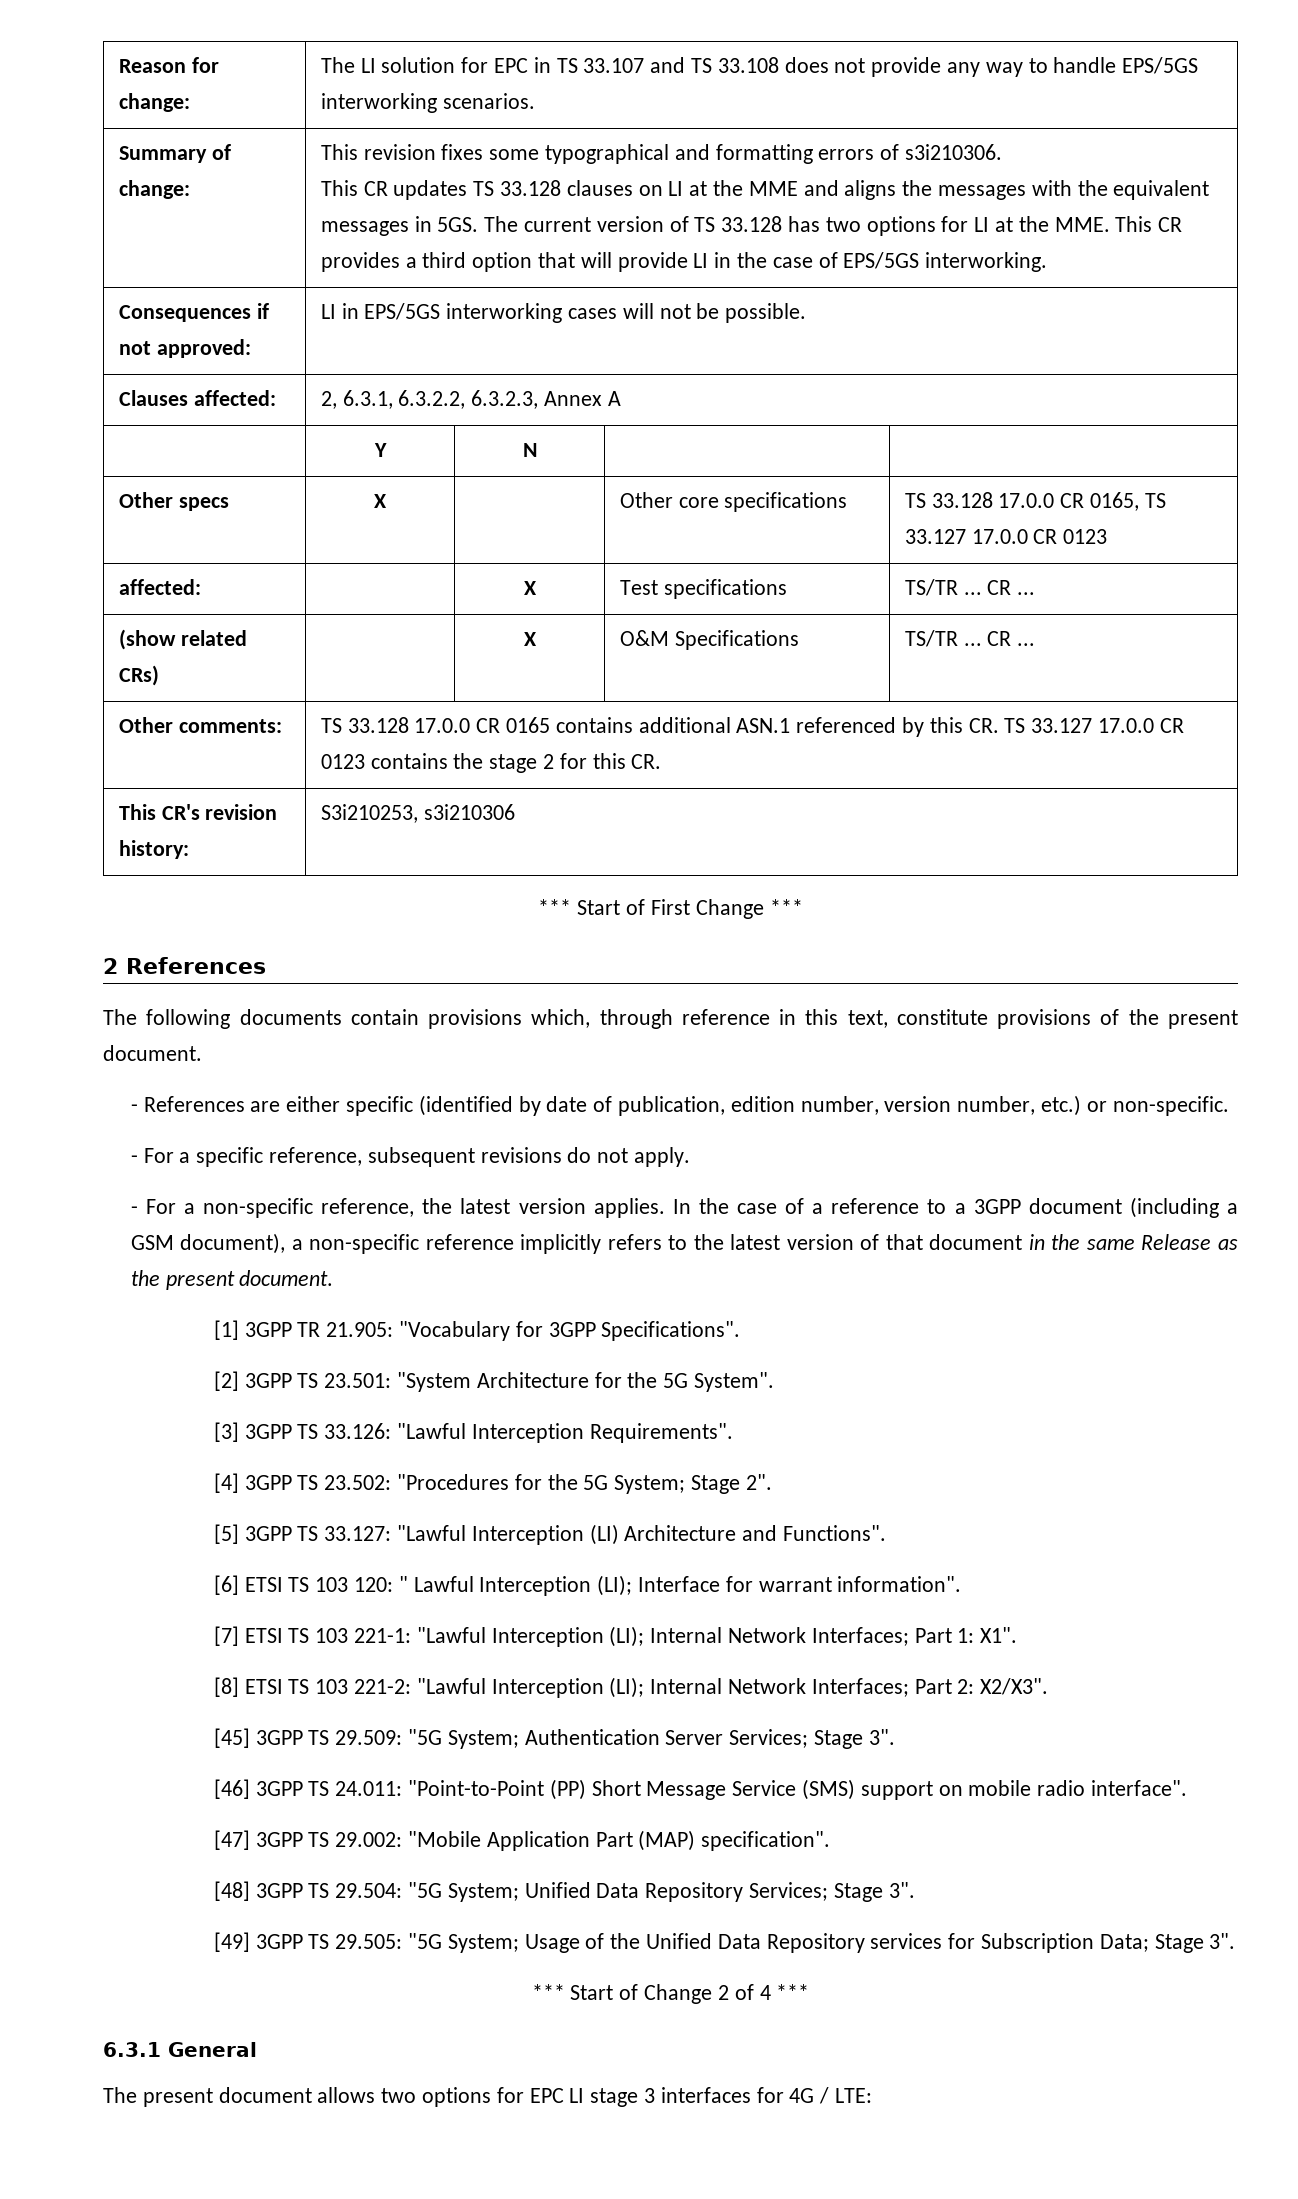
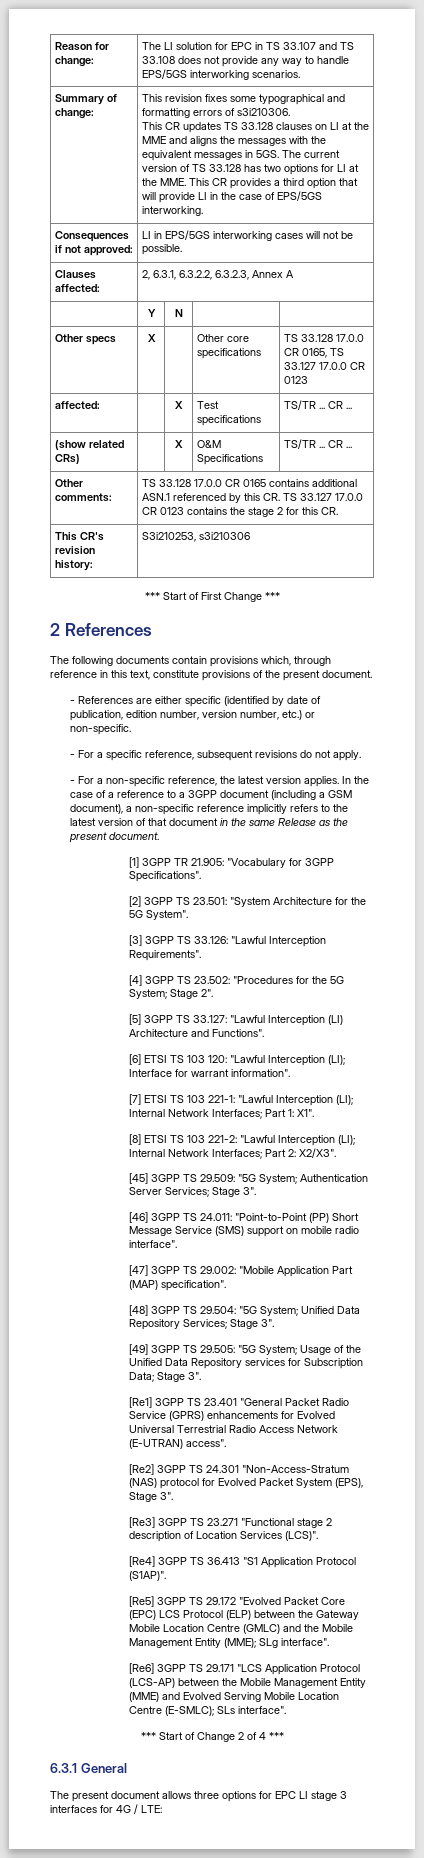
[398,1576,474,1592] " Lawful -> [230,1055,266,1063] "Lawful
(1236, 1941) none -> [129,1397,350,1408] [129,1411,336,1421] [129,1425,339,1433] [129,1439,227,1449] [129,1464,350,1475] [129,1478,364,1489] [129,1492,174,1502] [129,1517,333,1528] [129,1531,319,1542] [129,1556,357,1568] [129,1571,167,1581] [129,1596,346,1607] [129,1610,360,1620] [129,1624,354,1634] [129,1638,330,1648] [129,1663,361,1675] [129,1678,367,1688] [129,1692,340,1702] [129,1706,287,1716] // [Re1] 3GPP TS 23.401 "General Packet Radio Service (GPRS) enhancements for Evolved Universal Terrestrial Radio Access Network (E-UTRAN) access". // [Re2] 3GPP TS 24.301 "Non-Access-Stratum (NAS) protocol for Evolved Packet System (EPS), Stage 3". // [Re3] 3GPP TS 23.271 "Functional stage 2 description of Location Services (LCS)". // [Re4] 3GPP TS 36.413 "S1 Application Protocol (S1AP)". // [Re5] 3GPP TS 29.172 "Evolved Packet Core (EPC) LCS Protocol (ELP) between the Gateway Mobile Location Centre (GMLC) and the Mobile Management Entity (MME); SLg interface". // [Re6] 3GPP TS 29.171 "LCS Application Protocol (LCS-AP) between the Mobile Management Entity (MME) and Evolved Serving Mobile Location Centre (E-SMLC); SLs interface".
[381,2088,417,2103] two -> [194,1791,219,1799] three

